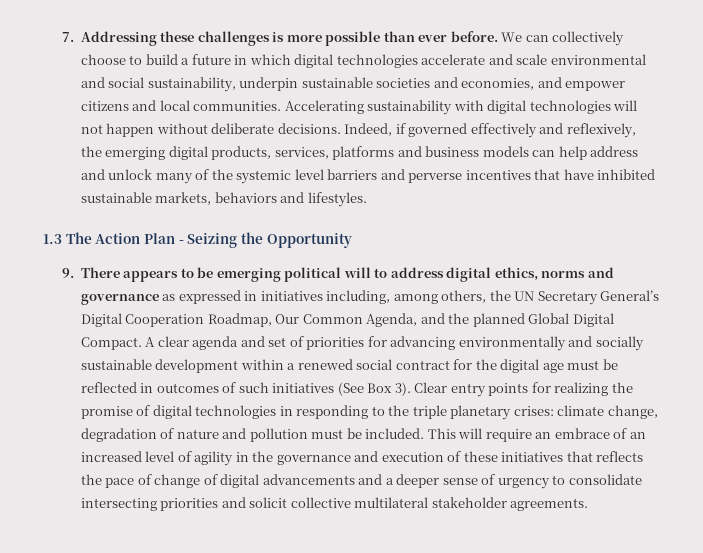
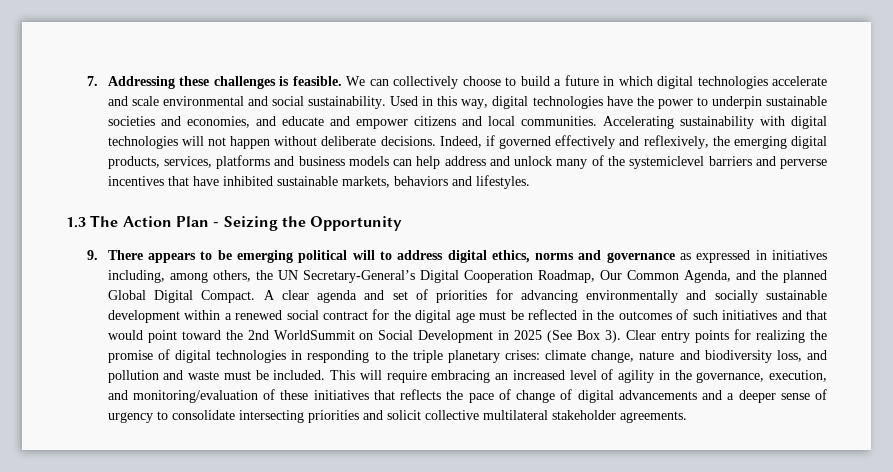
[286,31,498,46] more possible than ever before. -> [292,76,342,86] feasible.
[147,77,236,92] sustainability, -> [308,96,708,109] sustainability. Used in this way, digital technologies have the power to
(562, 82) none -> [281,116,350,126] educate and
[236,169,324,184] systemic level -> [629,156,705,169] systemiclevel
[537,290,660,305] Secretary General’s -> [302,270,415,283] Secretary-General’s
(154, 388) none -> [597,310,615,320] the
(335, 388) none -> [781,310,828,320] [107,330,543,343] and that would point toward the 2nd WorldSummit on Social Development in 2025
[80,428,308,442] degradation of nature and pollution -> [639,350,827,363] [107,370,220,383] nature and biodiversity loss, and pollution and waste
[535,428,628,439] an embrace of -> [431,370,491,383] embracing
[276,451,444,465] governance and execution -> [696,370,827,383] [107,390,258,403] governance, execution, and monitoring/evaluation

